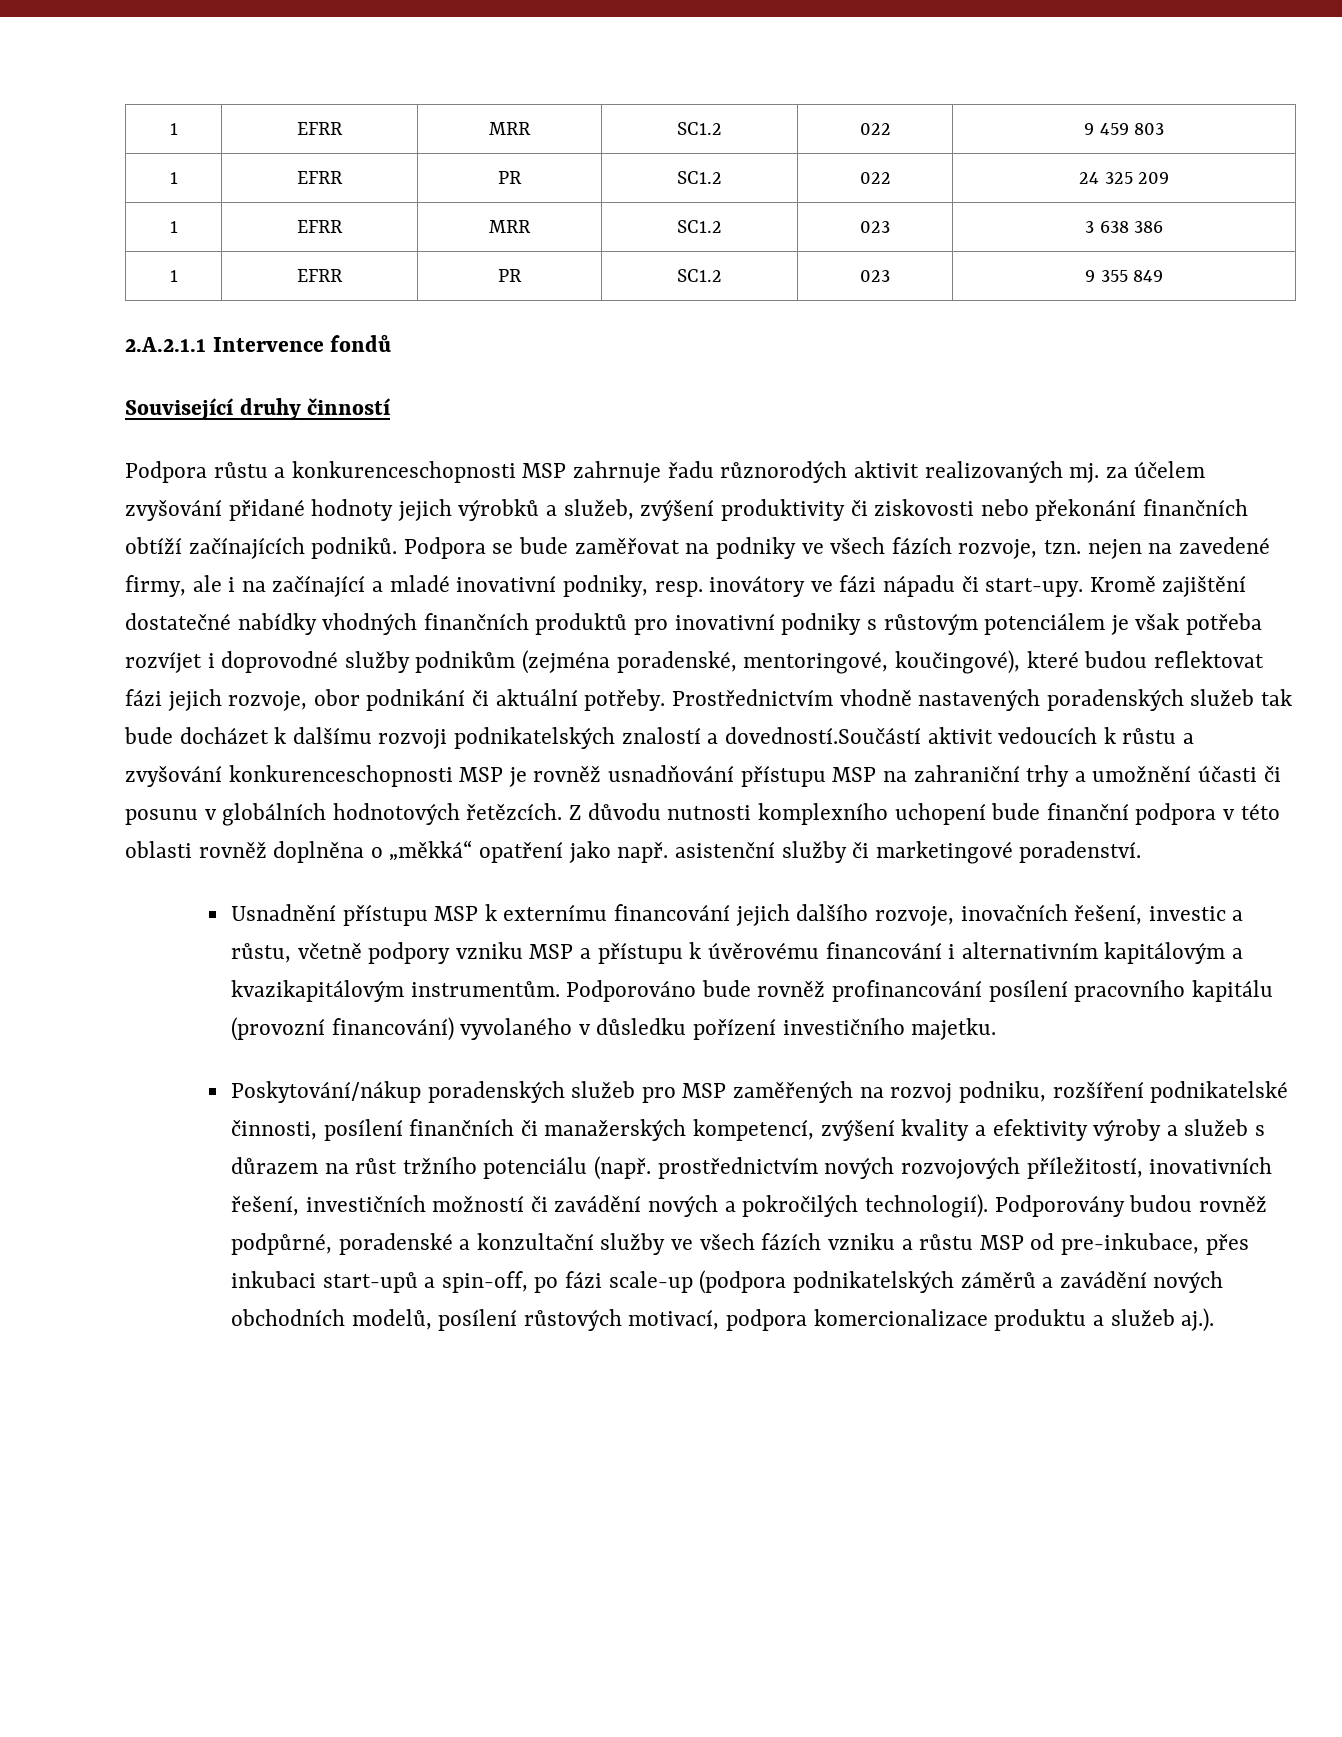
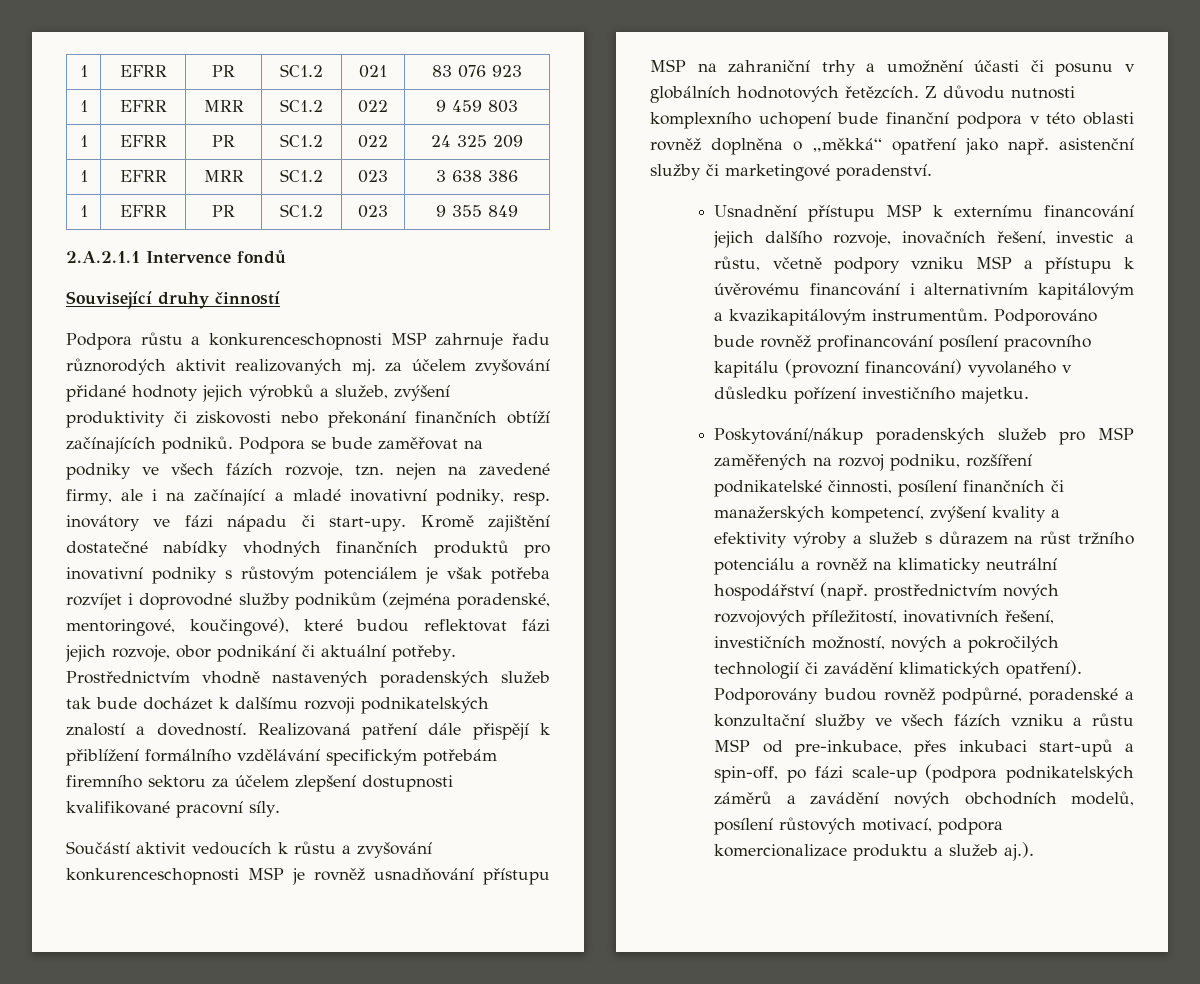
[169,123,178,135] [297,122,343,135] 1 | EFRR -> [79,65,88,77] [119,65,167,77] [211,65,235,77] [280,64,323,77] [359,65,387,78] [432,65,522,78] [79,100,88,112] [119,100,167,112] 1 | EFRR | PR | SC1.2 | 021 | 83 076 923 // 1 | EFRR
[724,727,921,744] dovedností.Součástí -> [156,723,550,740] [66,749,497,766] [66,775,453,792] [66,801,280,818] [66,841,130,855] dovedností. Realizovaná patření dále přispějí k přiblížení formálního vzdělávání specifickým potřebám firemního sektoru za účelem zlepšení dostupnosti kvalifikované pracovní síly. // Součástí
(588, 1168) none -> [801,558,1058,574] [714,584,815,601] a rovněž na klimaticky neutrální hospodářství
[432,1194,988,1218] možností či zavádění nových a pokročilých technologií). -> [812,636,1060,653] [714,660,1083,679] možností, nových a pokročilých technologií či zavádění klimatických opatření).

